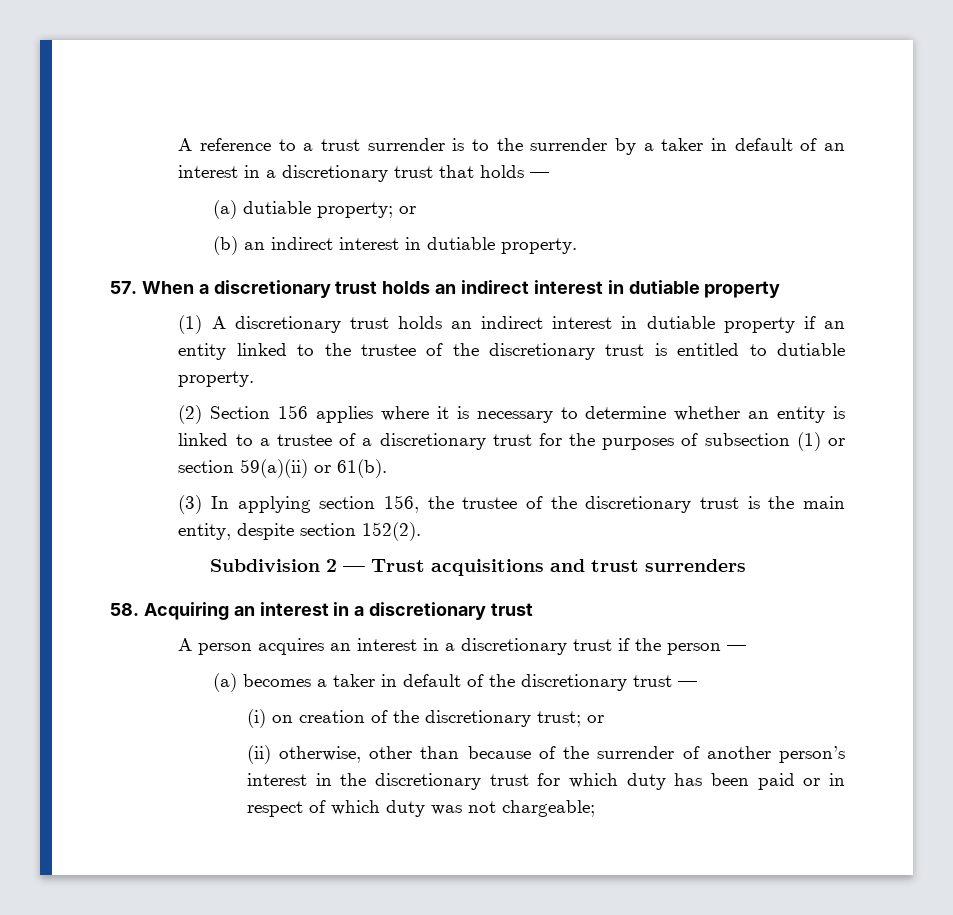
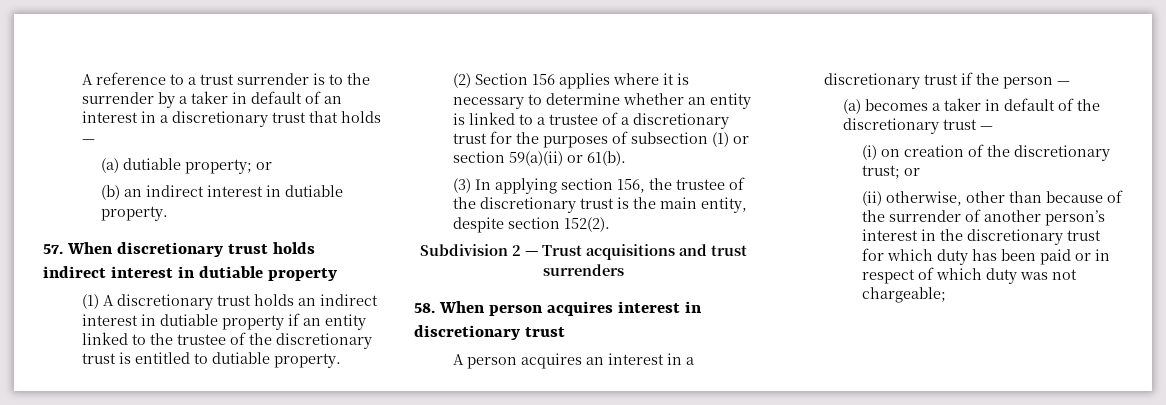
[198,280,457,298] a discretionary trust holds an -> [116,242,315,257] discretionary trust holds
[143,602,365,620] Acquiring an interest in a -> [438,301,702,316] When person acquires interest in

